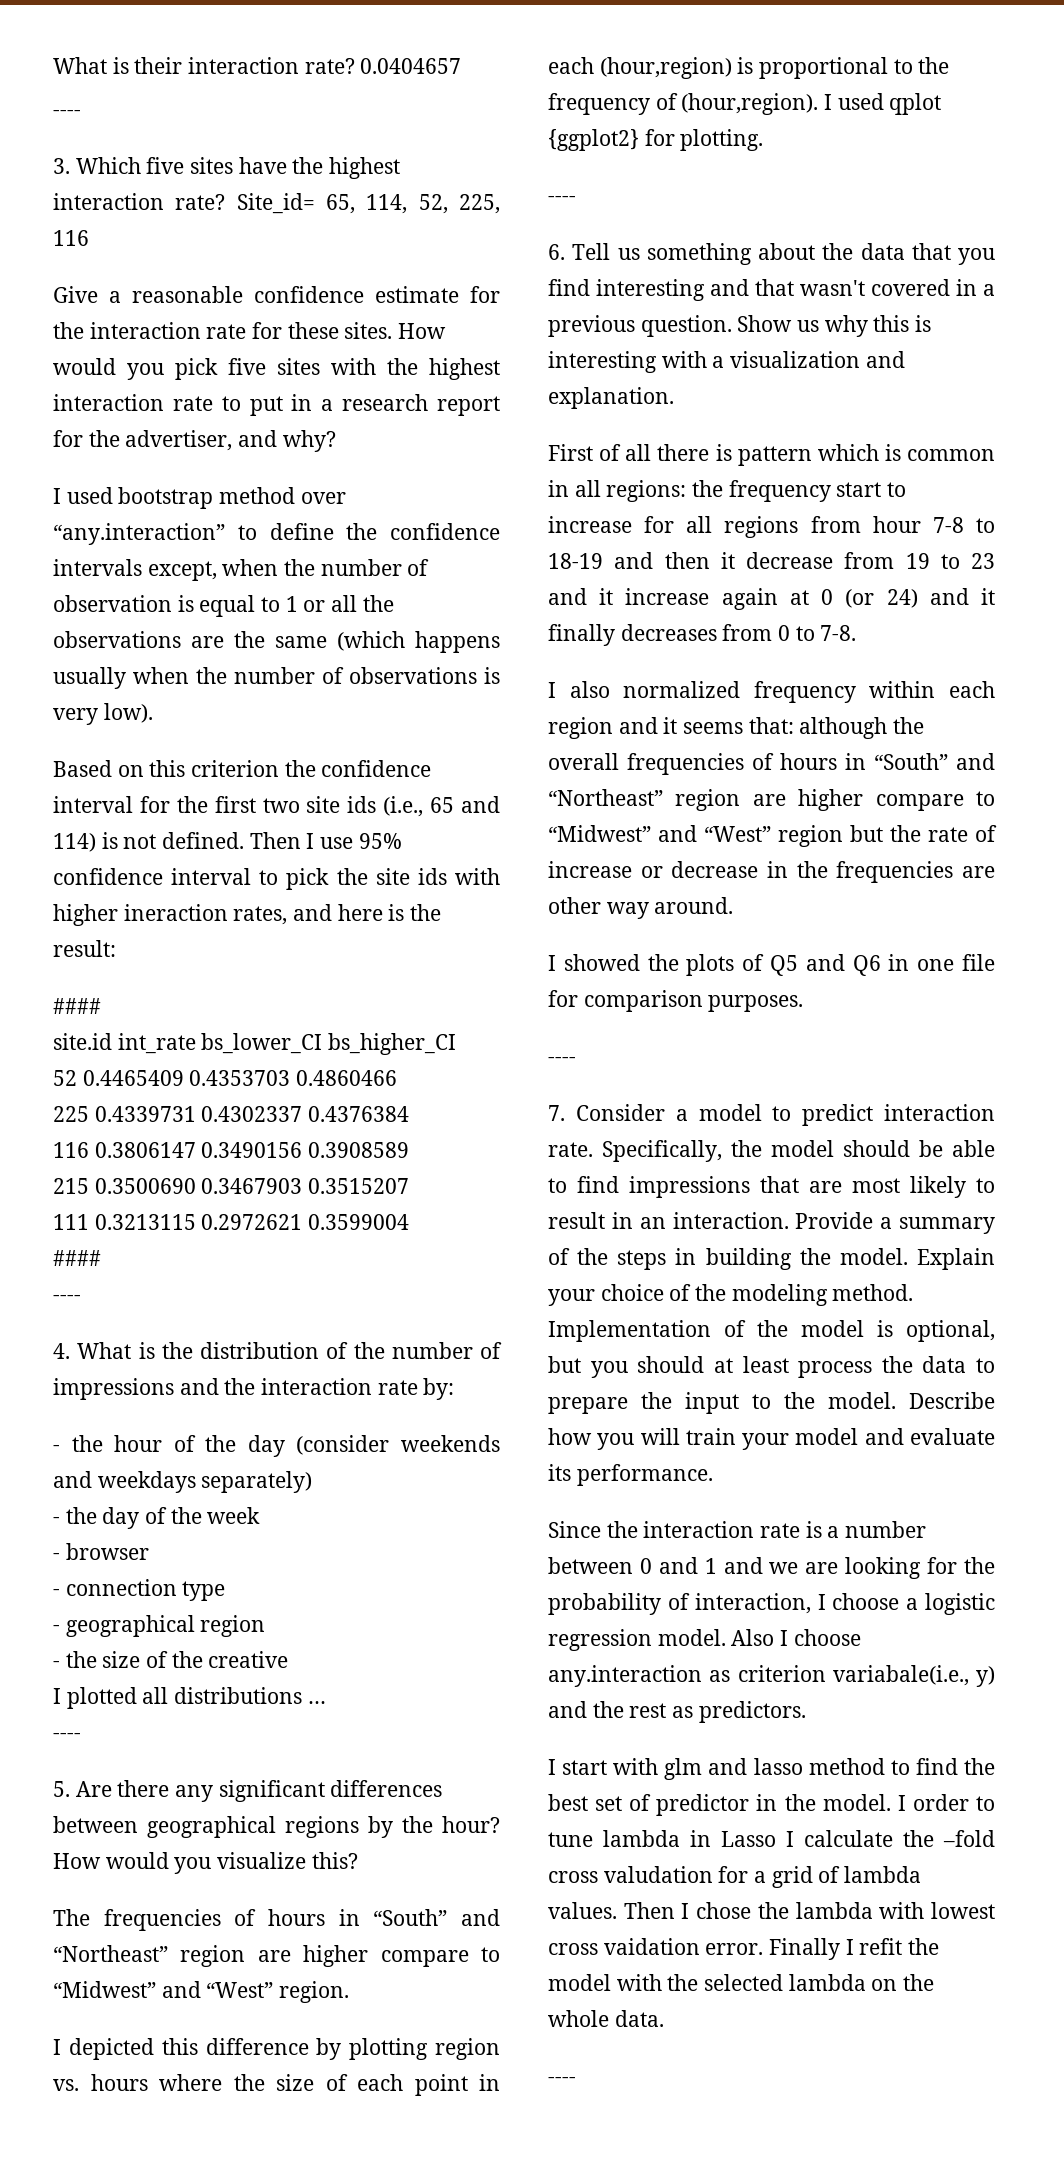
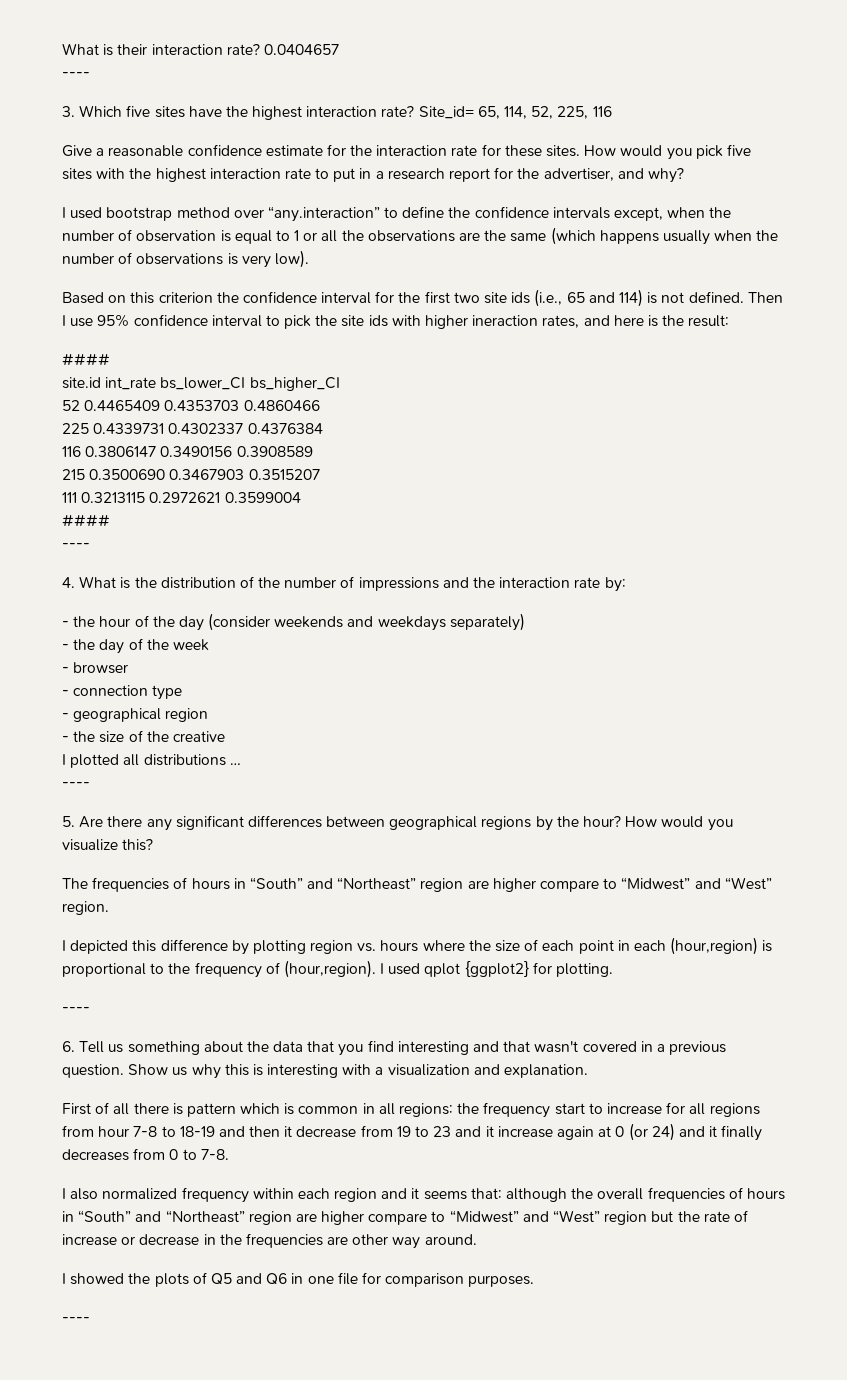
[548,1104,995,1126] [548,1140,995,1162] [548,1176,995,1198] [548,1212,995,1234] [548,1248,995,1270] [548,1284,914,1306] [548,1320,995,1342] [548,1356,995,1378] [548,1392,995,1414] [548,1428,995,1450] [548,1464,713,1486] [548,1521,927,1538] [548,1557,995,1579] [548,1593,995,1615] [548,1629,861,1651] [548,1665,995,1687] [548,1701,806,1723] [548,1758,995,1780] [548,1794,995,1816] [548,1830,995,1847] [548,1866,922,1888] [548,1902,995,1919] [548,1938,940,1960] [548,1974,935,1991] [548,2010,664,2027] [548,2077,576,2084] // 7. Consider a model to predict interaction rate. Specifically, the model should be able to find impressions that are most likely to result in an interaction. Provide a summary of the steps in building the model. Explain your choice of the modeling method. Implementation of the model is optional, but you should at least process the data to prepare the input to the model. Describe how you will train your model and evaluate its performance. // Since the interaction rate is a number between 0 and 1 and we are looking for the probability of interaction, I choose a logistic regression model. Also I choose any.interaction as criterion variabale(i.e., y) and the rest as predictors. // I start with glm and lasso method to find the best set of predictor in the model. I order to tune lambda in Lasso I calculate the –fold cross valudation for a grid of lambda values. Then I chose the lambda with lowest cross vaidation error. Finally I refit the model with the selected lambda on the whole data. // ---- -> (90, 1320) none

